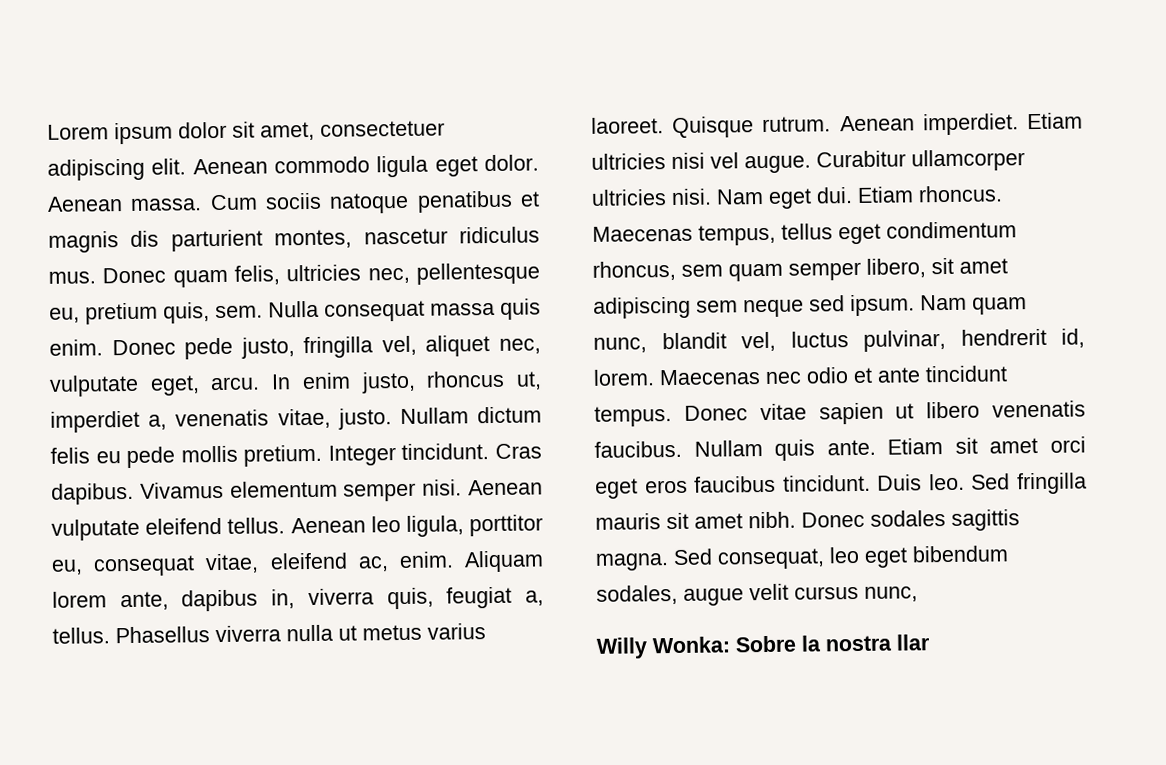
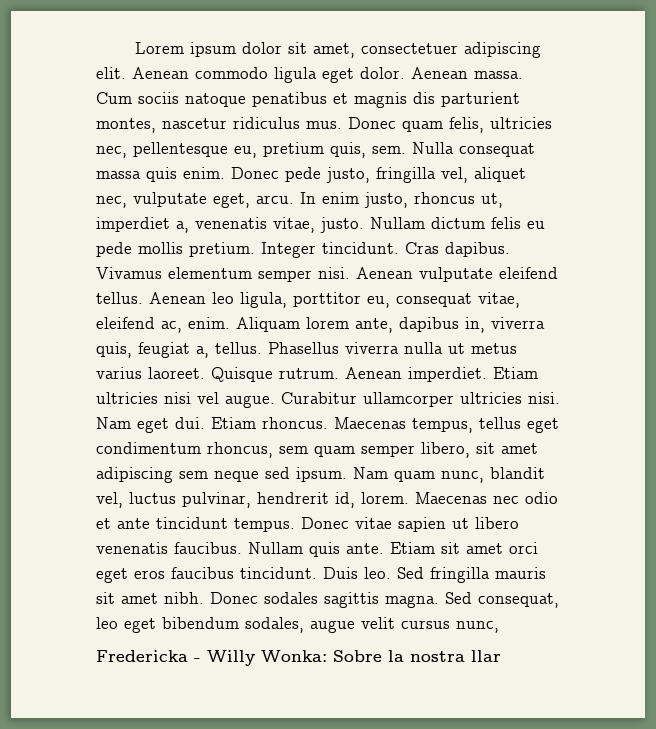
(918, 594) none -> [96,650,201,662] Fredericka -

